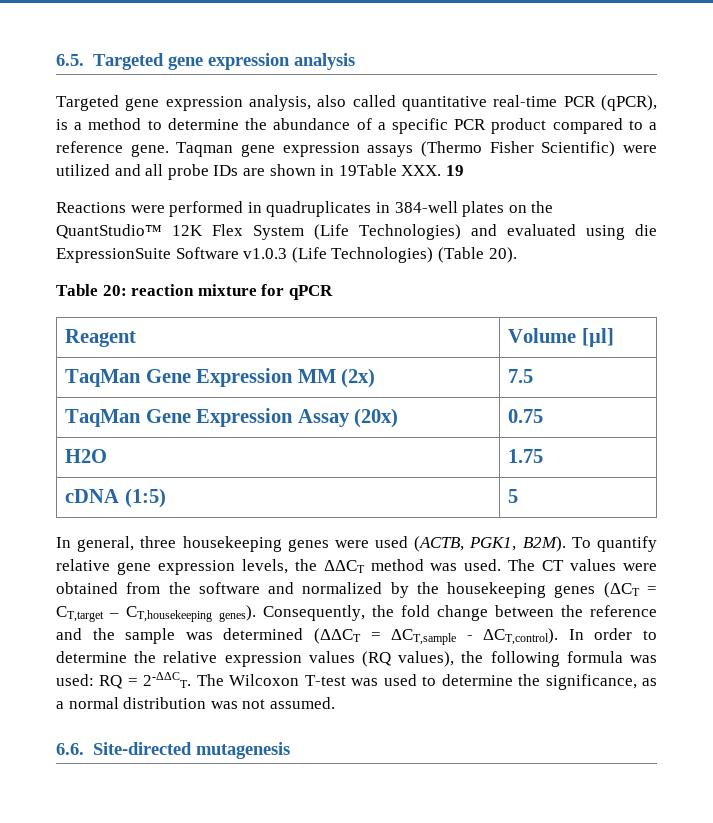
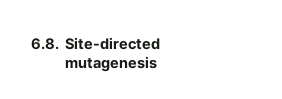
[56,53,355,70] [56,95,657,111] [56,118,657,134] [56,141,657,157] [56,164,464,180] [56,201,554,217] [56,224,657,240] [56,247,517,263] [56,284,333,300] [65,329,137,347] [508,328,614,347] [65,368,376,388] [508,369,534,383] [65,408,399,428] [508,409,544,423] [65,449,108,463] [508,449,544,463] [65,488,166,508] [508,489,519,503] [56,536,657,552] [56,559,657,575] [56,582,657,598] [56,605,657,622] [56,628,657,645] [56,651,657,667] [56,672,657,690] [56,697,335,709] [56,743,84,755] 6.5. Targeted gene expression analysis // Targeted gene expression analysis, also called quantitative real-time PCR (qPCR), is a method to determine the abundance of a specific PCR product compared to a reference gene. Taqman gene expression assays (Thermo Fisher Scientific) were utilized and all probe IDs are shown in 19Table XXX. 19 // Reactions were performed in quadruplicates in 384-well plates on the QuantStudio™ 12K Flex System (Life Technologies) and evaluated using die ExpressionSuite Software v1.0.3 (Life Technologies) (Table 20). // Table 20: reaction mixture for qPCR // Reagent | Volume [µl] // TaqMan Gene Expression MM (2x) | 7.5 // TaqMan Gene Expression Assay (20x) | 0.75 // H2O | 1.75 // cDNA (1:5) | 5 // In general, three housekeeping genes were used (ACTB, PGK1, B2M). To quantify relative gene expression levels, the ΔΔCT method was used. The CT values were obtained from the software and normalized by the housekeeping genes (ΔCT = CT,target – CT,housekeeping genes). Consequently, the fold change between the reference and the sample was determined (ΔΔCT = ΔCT,sample - ΔCT,control). In order to determine the relative expression values (RQ values), the following formula was used: RQ = 2-ΔΔCT. The Wilcoxon T-test was used to determine the significance, as a normal distribution was not assumed. // 6.6. -> [31,38,59,50] 6.8.

